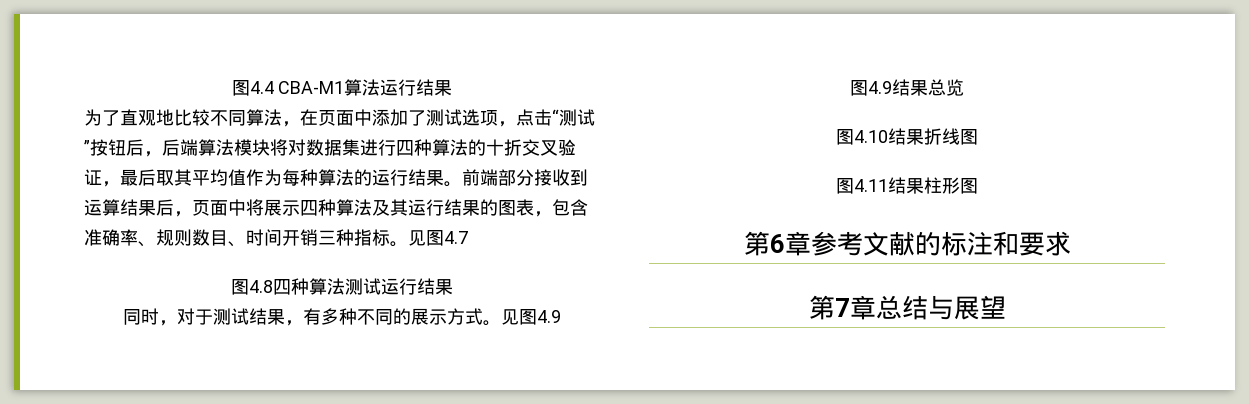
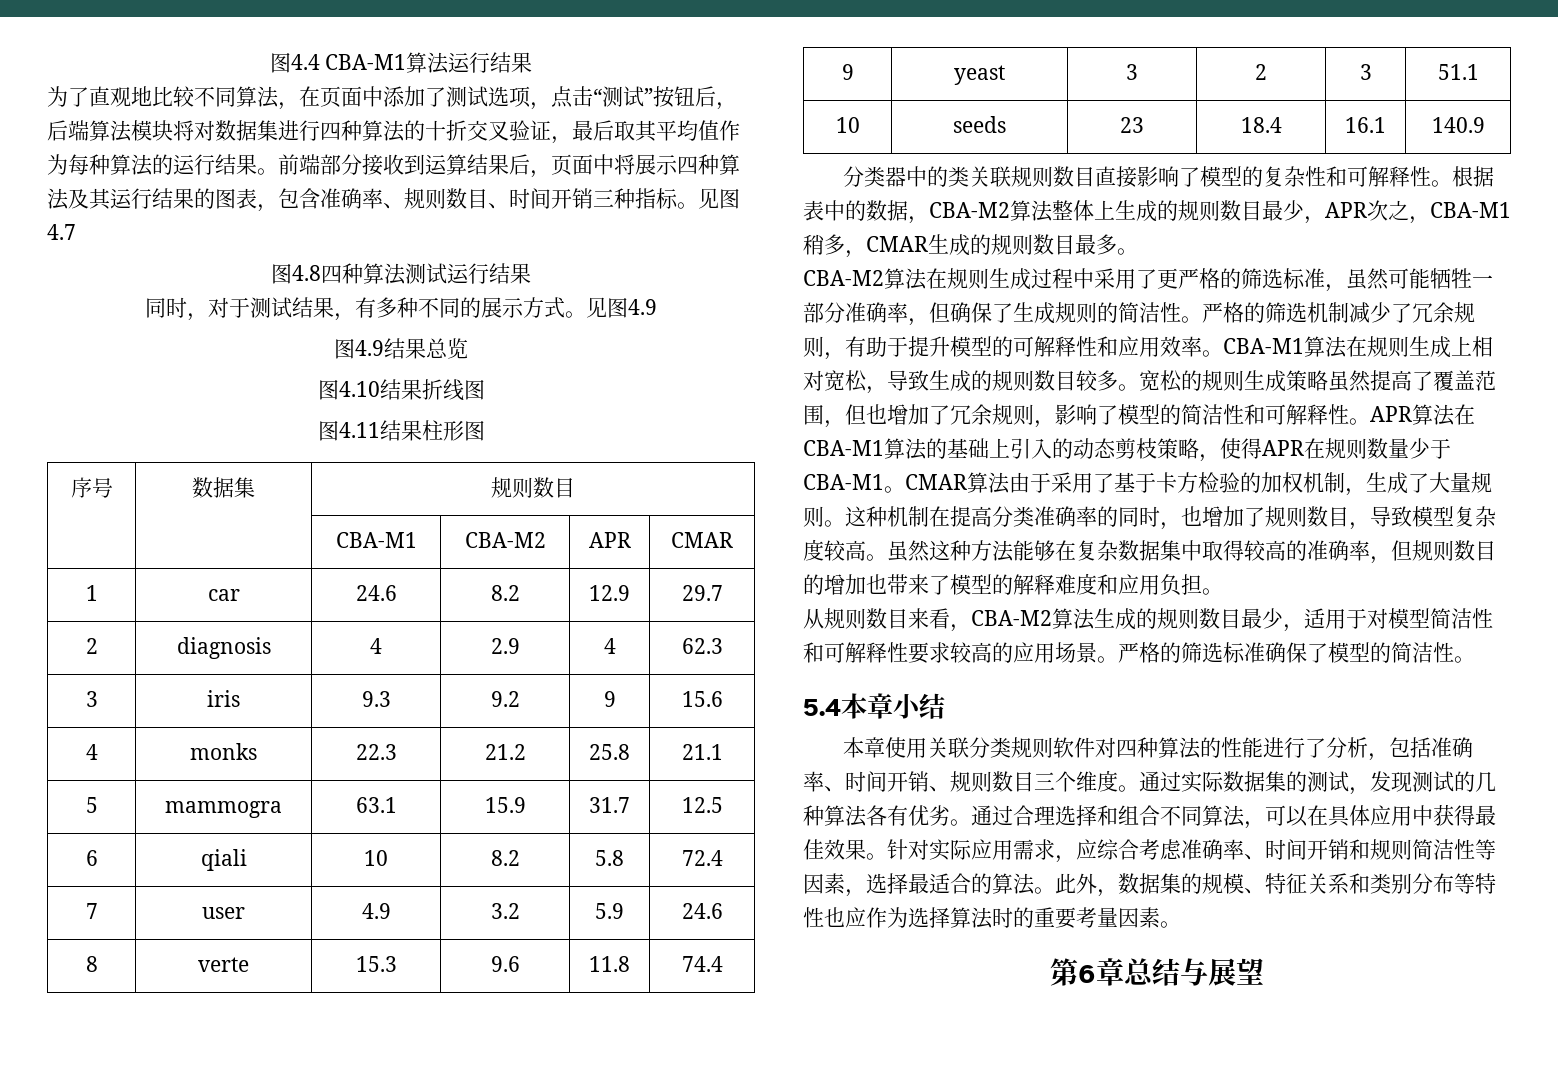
[743,231,1071,256] [808,295,850,320] // 第6章参考文献的标注和要求 // 第7 -> [70,477,113,498] [191,477,255,498] [491,477,575,498] [335,532,417,548] [464,532,546,548] [588,532,631,548] [671,532,733,548] [85,585,98,601] [207,589,240,601] [355,585,397,601] [490,585,520,601] [589,585,630,601] [681,585,723,601] [85,638,98,654] [176,637,271,659] [370,638,382,654] [490,638,520,654] [603,638,616,654] [681,638,723,654] [85,691,98,707] [206,690,240,707] [361,691,391,707] [490,691,520,707] [603,691,616,707] [681,691,723,707] [85,744,98,760] [189,743,257,760] [355,744,397,760] [484,744,526,760] [589,744,630,760] [681,744,723,760] [85,797,98,813] [165,801,282,818] [355,797,397,813] [484,797,526,813] [589,797,630,813] [681,797,723,813] [85,850,98,866] [200,849,247,871] [364,850,388,866] [490,850,520,866] [595,850,624,866] [681,850,723,866] [85,903,98,919] [201,907,245,919] [361,903,391,919] [490,903,520,919] [595,903,624,919] [681,903,723,919] [85,956,98,972] [197,957,249,972] [355,956,397,972] [490,956,520,972] [589,956,630,972] [681,956,723,972] [841,64,854,80] [954,65,1005,85] [1126,64,1138,80] [1255,64,1267,80] [1359,64,1372,80] [1437,64,1479,80] [835,117,860,133] [953,116,1006,133] [1120,117,1144,133] [1240,117,1282,133] [1345,117,1386,133] [1431,117,1485,133] [842,166,1494,188] [803,200,1511,224] [803,234,1138,258] [803,268,1493,292] [803,302,1475,326] [803,336,1493,360] [803,370,1496,394] [803,404,1475,428] [803,438,1451,462] [803,472,1492,496] [803,506,1496,530] [803,539,1496,564] [803,573,1223,596] [803,608,1493,632] [803,642,1475,664] [803,693,945,719] [842,737,1473,761] [803,770,1496,795] [803,804,1496,829] [803,839,1496,863] [803,873,1496,897] [803,907,1181,929] [1050,958,1096,986] // 序号 | 数据集 | 规则数目 // | | CBA-M1 | CBA-M2 | APR | CMAR // 1 | car | 24.6 | 8.2 | 12.9 | 29.7 // 2 | diagnosis | 4 | 2.9 | 4 | 62.3 // 3 | iris | 9.3 | 9.2 | 9 | 15.6 // 4 | monks | 22.3 | 21.2 | 25.8 | 21.1 // 5 | mammogra | 63.1 | 15.9 | 31.7 | 12.5 // 6 | qiali | 10 | 8.2 | 5.8 | 72.4 // 7 | user | 4.9 | 3.2 | 5.9 | 24.6 // 8 | verte | 15.3 | 9.6 | 11.8 | 74.4 // 9 | yeast | 3 | 2 | 3 | 51.1 // 10 | seeds | 23 | 18.4 | 16.1 | 140.9 // 分类器中的类关联规则数目直接影响了模型的复杂性和可解释性。根据表中的数据，CBA-M2算法整体上生成的规则数目最少，APR次之，CBA-M1稍多，CMAR生成的规则数目最多。 // CBA-M2算法在规则生成过程中采用了更严格的筛选标准，虽然可能牺牲一部分准确率，但确保了生成规则的简洁性。严格的筛选机制减少了冗余规则，有助于提升模型的可解释性和应用效率。CBA-M1算法在规则生成上相对宽松，导致生成的规则数目较多。宽松的规则生成策略虽然提高了覆盖范围，但也增加了冗余规则，影响了模型的简洁性和可解释性。APR算法在CBA-M1算法的基础上引入的动态剪枝策略，使得APR在规则数量少于CBA-M1。CMAR算法由于采用了基于卡方检验的加权机制，生成了大量规则。这种机制在提高分类准确率的同时，也增加了规则数目，导致模型复杂度较高。虽然这种方法能够在复杂数据集中取得较高的准确率，但规则数目的增加也带来了模型的解释难度和应用负担。 // 从规则数目来看，CBA-M2算法生成的规则数目最少，适用于对模型简洁性和可解释性要求较高的应用场景。严格的筛选标准确保了模型的简洁性。 // 5.4本章小结 // 本章使用关联分类规则软件对四种算法的性能进行了分析，包括准确率、时间开销、规则数目三个维度。通过实际数据集的测试，发现测试的几种算法各有优劣。通过合理选择和组合不同算法，可以在具体应用中获得最佳效果。针对实际应用需求，应综合考虑准确率、时间开销和规则简洁性等因素，选择最适合的算法。此外，数据集的规模、特征关系和类别分布等特性也应作为选择算法时的重要考量因素。 // 第6

